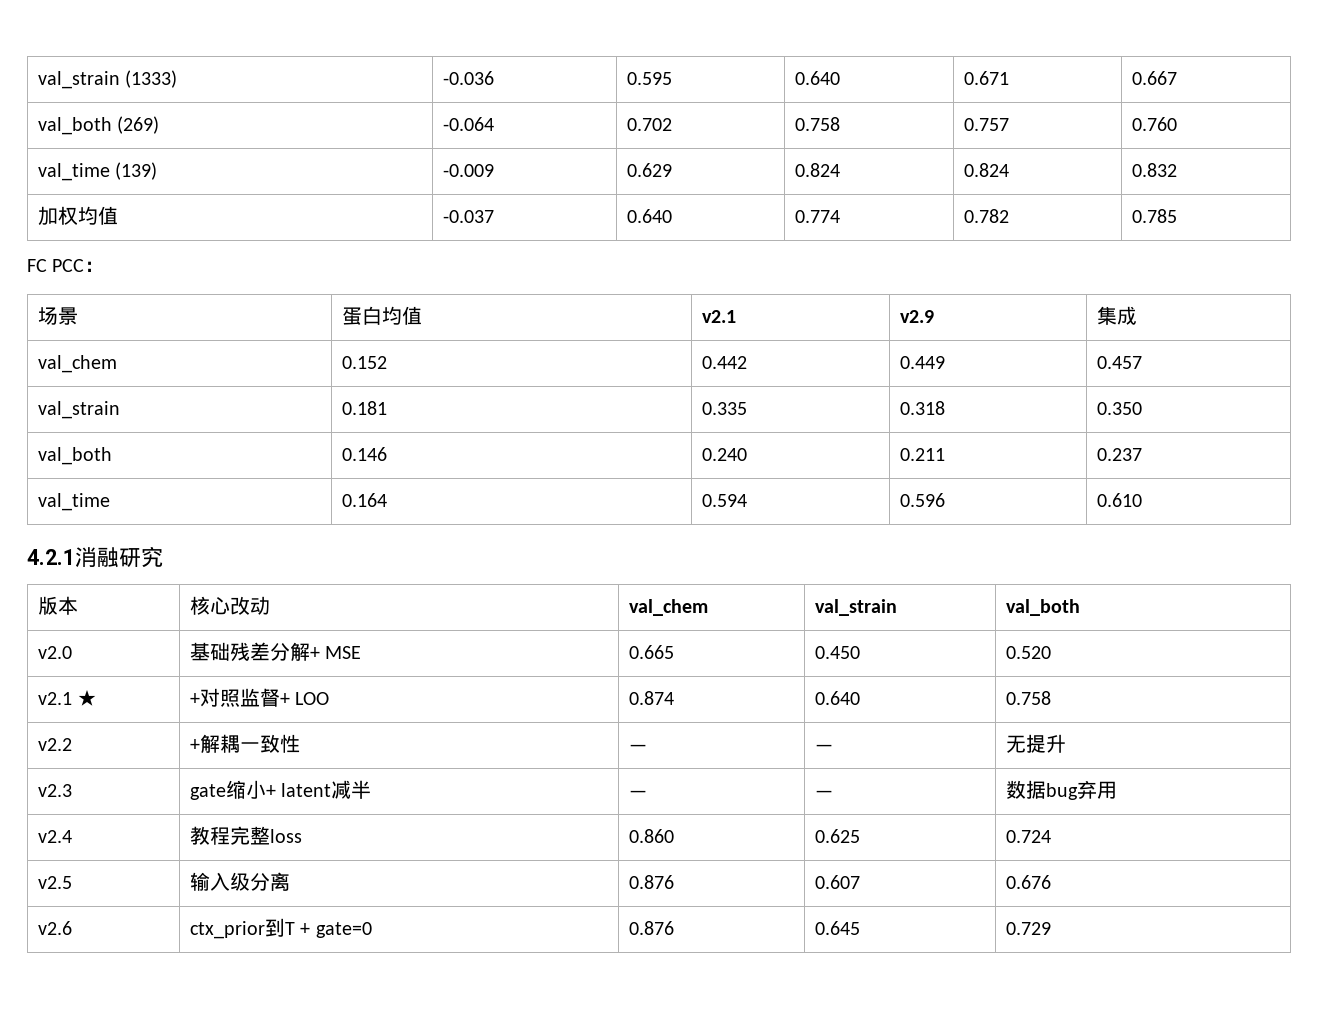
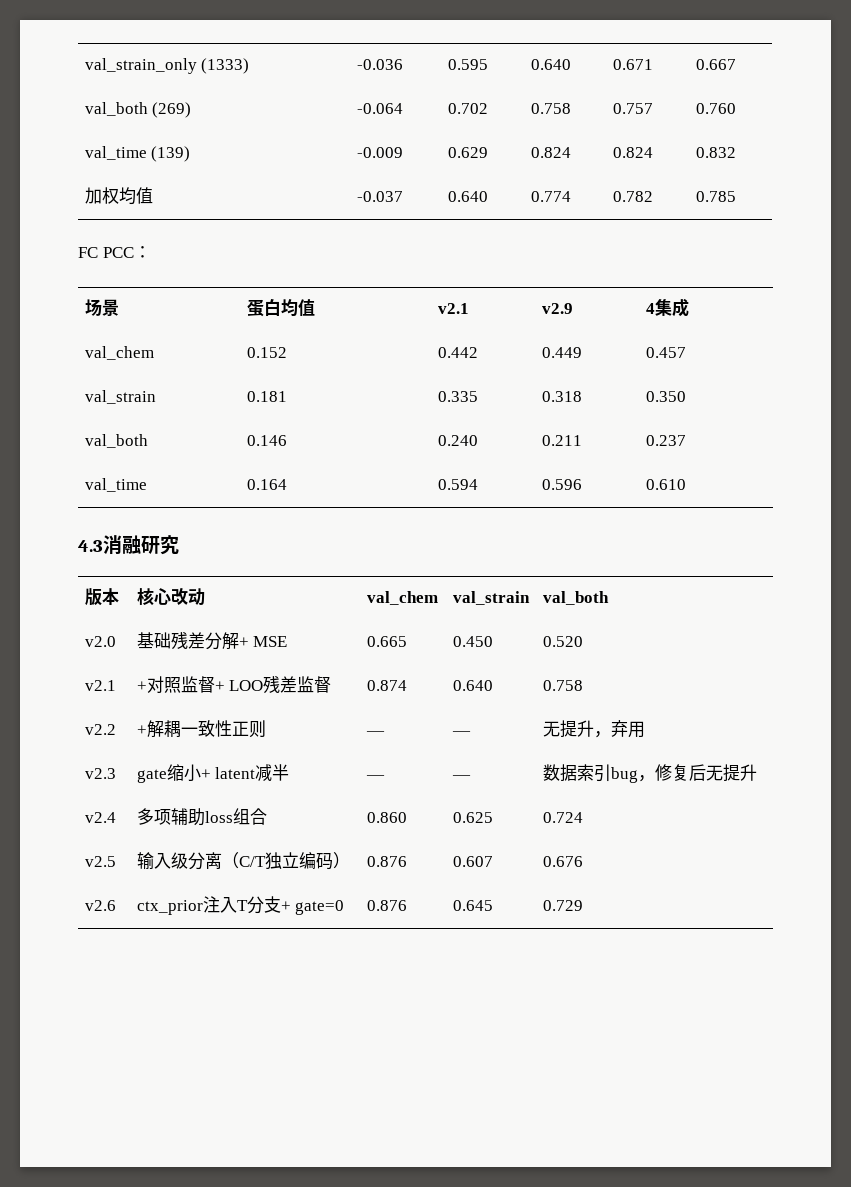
[38,71,121,89] val_strain -> [84,58,197,74] val_strain_only
(935, 316) none -> [645,303,655,314] 4
[27,549,75,565] 4.2.1 -> [78,540,103,552] 4.3
[77,690,98,706] ★ -> (116, 685) none
(330, 698) none -> [263,676,332,694] 残差监督
(301, 743) none -> [231,720,266,738] 正则
(1067, 743) none -> [593,720,645,738] ，弃用
[1046,780,1118,800] bug弃用 -> [576,764,757,783] 索引bug，修复后无提升
[190,826,271,845] 教程完整 -> [136,808,205,826] 多项辅助
(303, 836) none -> [232,808,267,825] 组合
(291, 881) none -> [221,852,350,870] （C/T独立编码）
[265,918,296,937] 到T -> [202,896,281,914] 注入T分支

